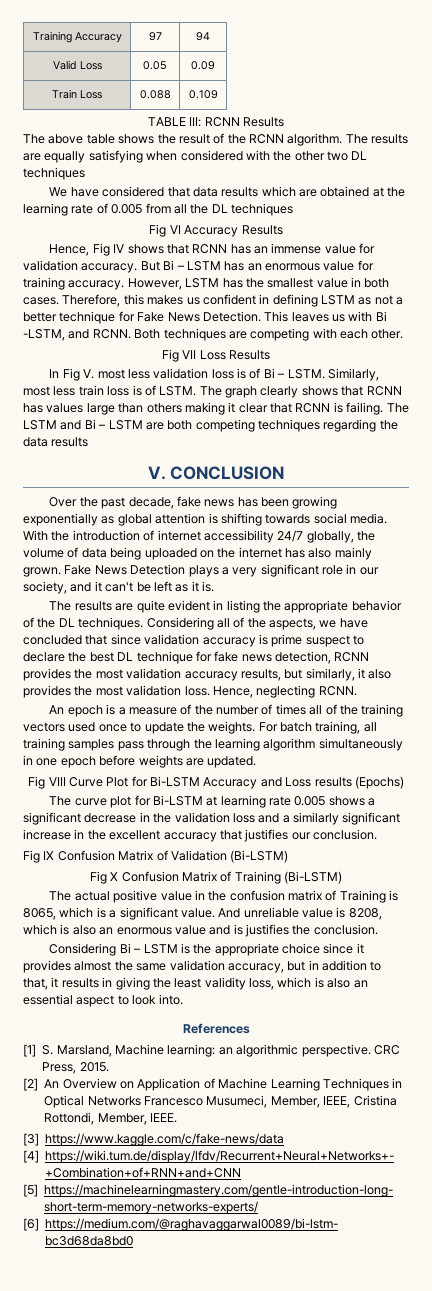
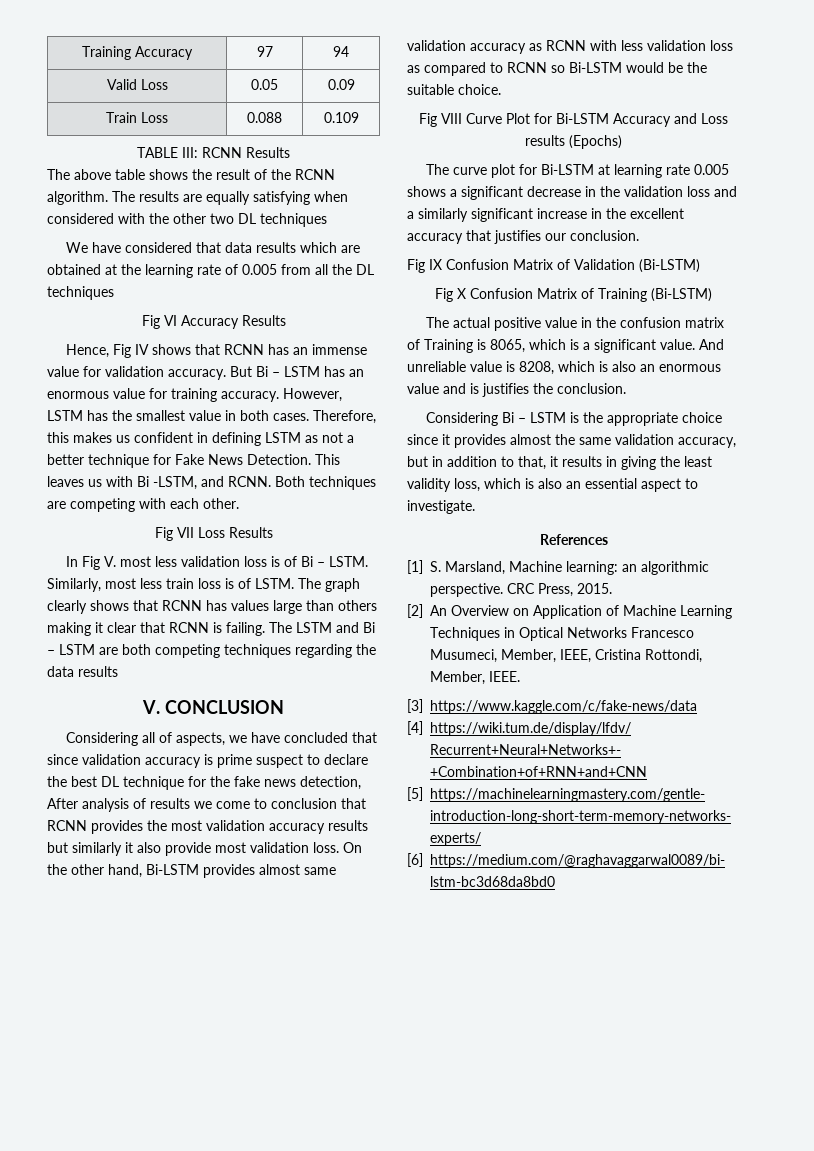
[49,496,338,509] [23,513,387,526] [23,530,375,543] [23,547,372,560] [23,564,379,577] [23,581,214,594] [49,600,402,613] [23,617,144,630] Over the past decade, fake news has been growing exponentially as global attention is shifting towards social media. With the introduction of internet accessibility 24/7 globally, the volume of data being uploaded on the internet has also mainly grown. Fake News Detection plays a very significant role in our society, and it can't be left as it is. // The results are quite evident in listing the appropriate behavior of the DL techniques. -> (284, 707) none
[247,618,266,628] the -> (172, 737) none
(212, 656) none -> [210,776,230,787] the
(331, 657) none -> [47,798,366,812] After analysis of results we come to conclusion that
[240,668,392,681] [23,685,357,698] [49,704,404,717] [23,721,377,734] [23,738,403,751] [23,755,257,768] results, but similarly, it also provides the most validation loss. Hence, neglecting RCNN. // An epoch is a measure of the number of times all of the training vectors used once to update the weights. For batch training, all training samples pass through the learning algorithm simultaneously in one epoch before weights are updated. -> [328,820,368,831] [47,842,362,856] [47,864,336,878] [407,40,733,54] [407,62,707,76] [407,84,501,95] results but similarly it also provide most validation loss. On the other hand, Bi-LSTM provides almost same validation accuracy as RCNN with less validation loss as compared to RCNN so Bi-LSTM would be the suitable choice.
[132,994,183,1005] look into. -> [407,500,475,514] investigate.

